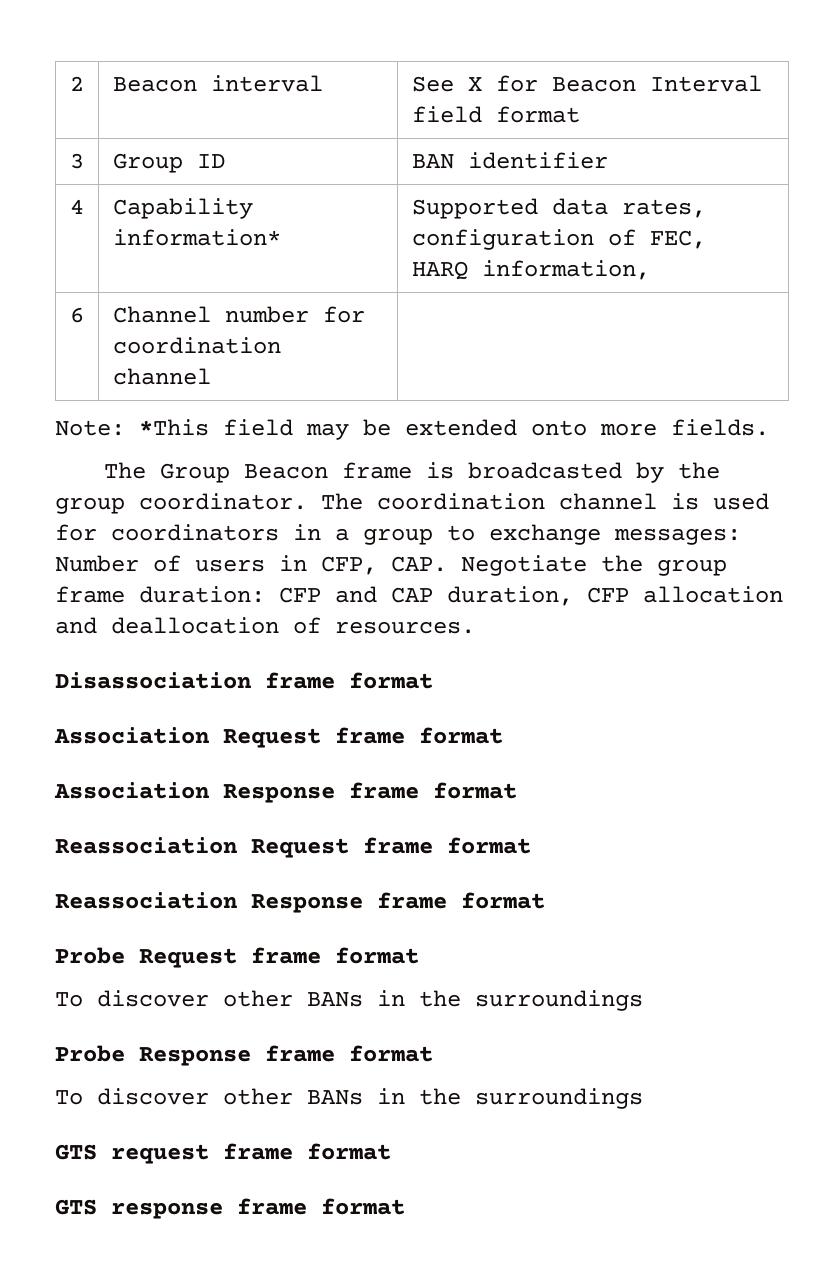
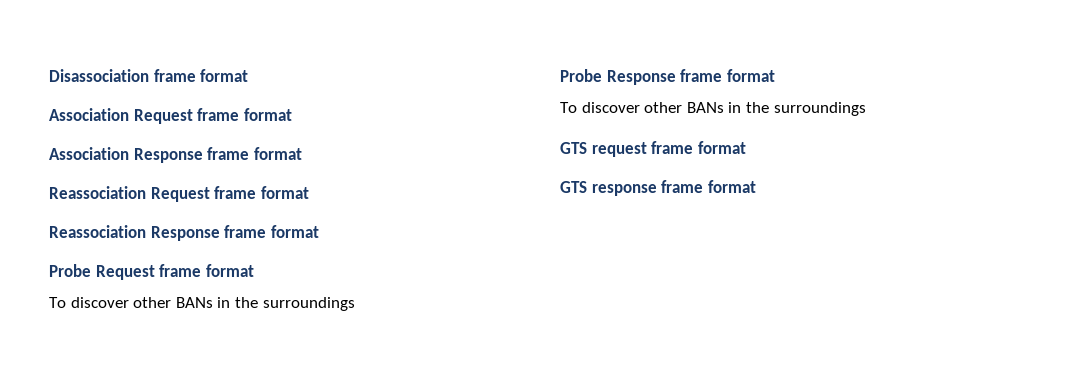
[70,76,84,91] [112,75,323,92] [411,75,762,92] [411,106,580,123] [70,153,84,169] [112,153,225,173] [411,152,608,169] [70,199,84,214] [112,198,253,219] [112,229,281,246] [411,198,706,219] [411,229,706,250] [411,260,650,280] [70,307,84,323] [112,306,365,323] [112,337,281,354] [112,368,211,385] [55,419,769,440] [103,462,720,483] [55,493,769,514] [55,524,741,545] [55,555,727,576] [55,586,783,606] [55,617,475,634] 2 | Beacon interval | See X for Beacon Interval field format // 3 | Group ID | BAN identifier // 4 | Capability information* | Supported data rates, configuration of FEC, HARQ information, // 6 | Channel number for coordination channel | // Note: *This field may be extended onto more fields. // The Group Beacon frame is broadcasted by the group coordinator. The coordination channel is used for coordinators in a group to exchange messages: Number of users in CFP, CAP. Negotiate the group frame duration: CFP and CAP duration, CFP allocation and deallocation of resources. // -> (49, 75) none

